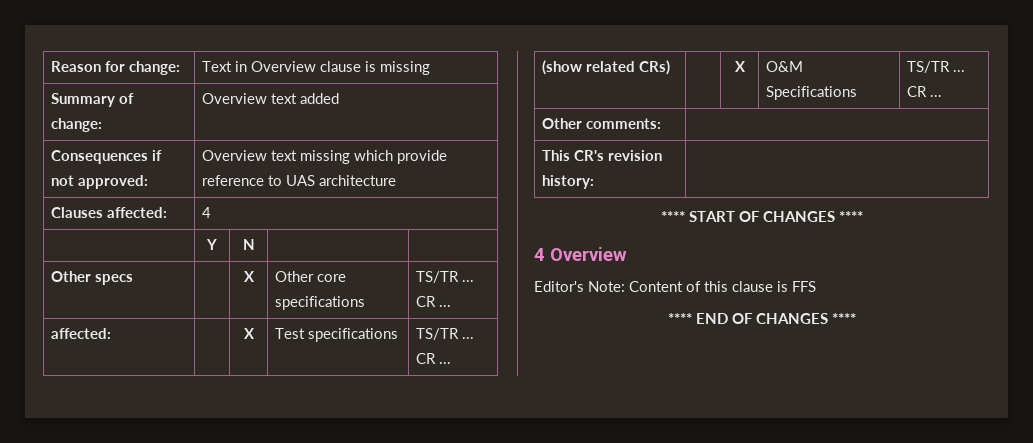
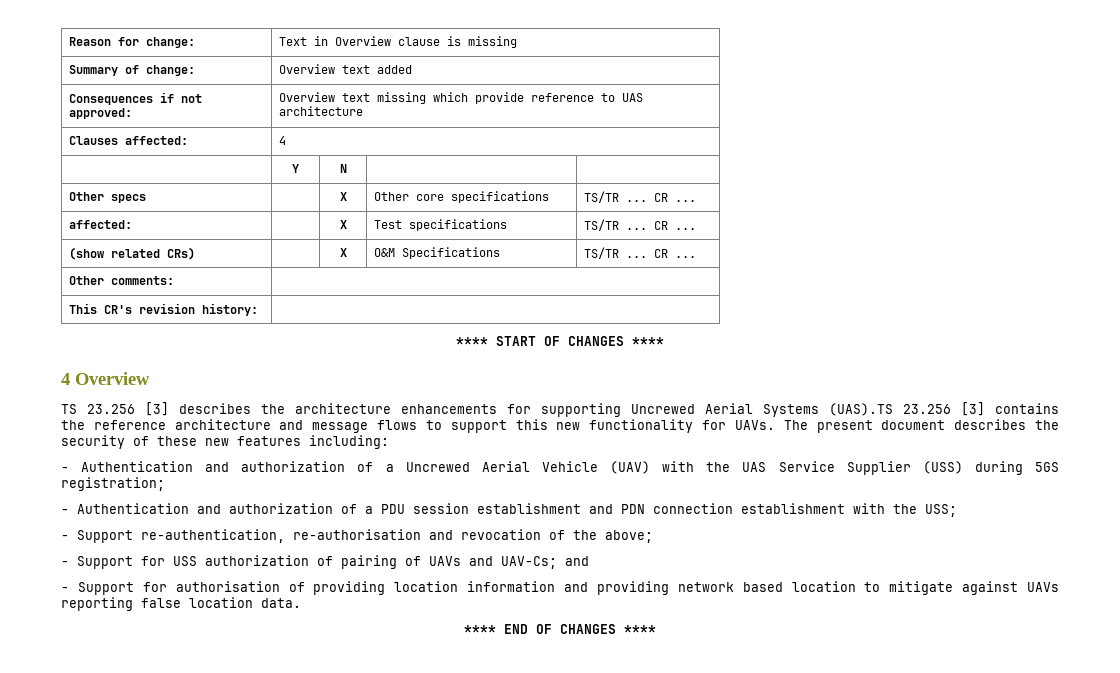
[534,281,816,292] Editor's Note: Content of this clause is FFS -> [61,402,1059,417] [61,419,1060,433] [61,435,389,449] [61,461,1059,475] [61,477,165,491] [61,503,957,517] [61,529,653,543] [61,555,589,569] [61,581,1059,595] [61,597,301,611] TS 23.256 [3] describes the architecture enhancements for supporting Uncrewed Aerial Systems (UAS).TS 23.256 [3] contains the reference architecture and message flows to support this new functionality for UAVs. The present document describes the security of these new features including: // - Authentication and authorization of a Uncrewed Aerial Vehicle (UAV) with the UAS Service Supplier (USS) during 5GS registration; // - Authentication and authorization of a PDU session establishment and PDN connection establishment with the USS; // - Support re-authentication, re-authorisation and revocation of the above; // - Support for USS authorization of pairing of UAVs and UAV-Cs; and // - Support for authorisation of providing location information and providing network based location to mitigate against UAVs reporting false location data.

